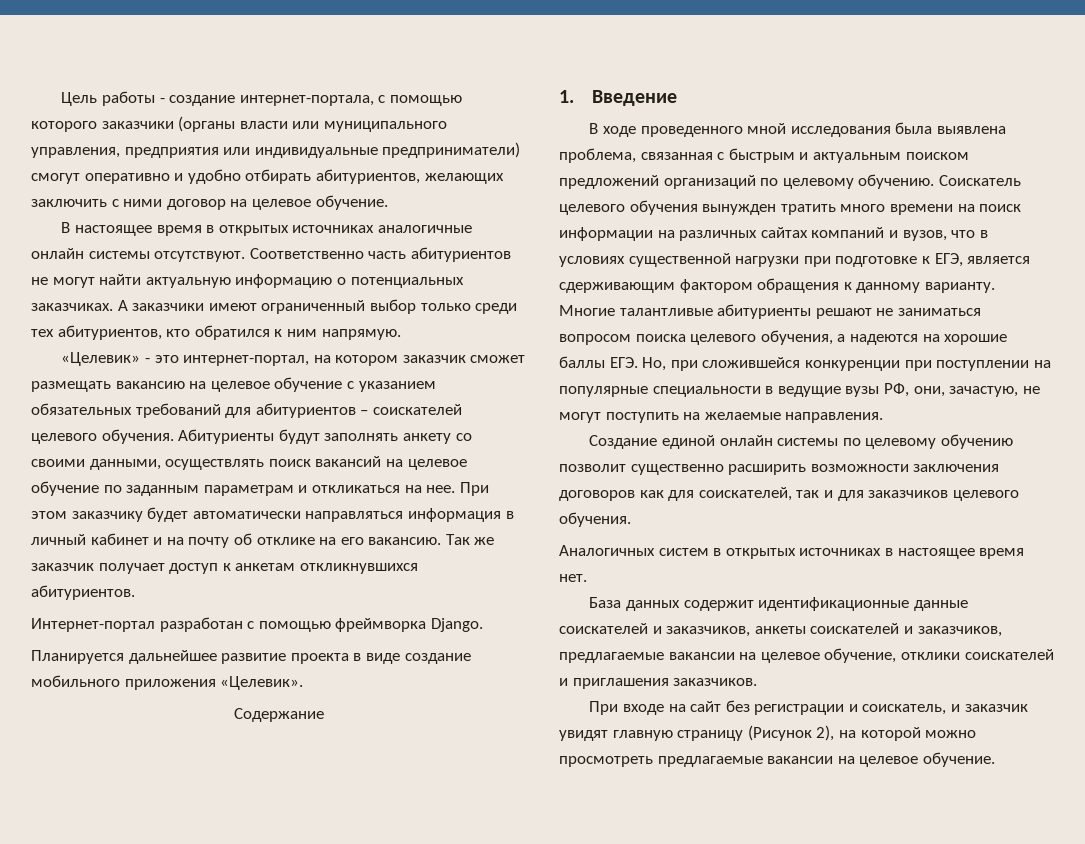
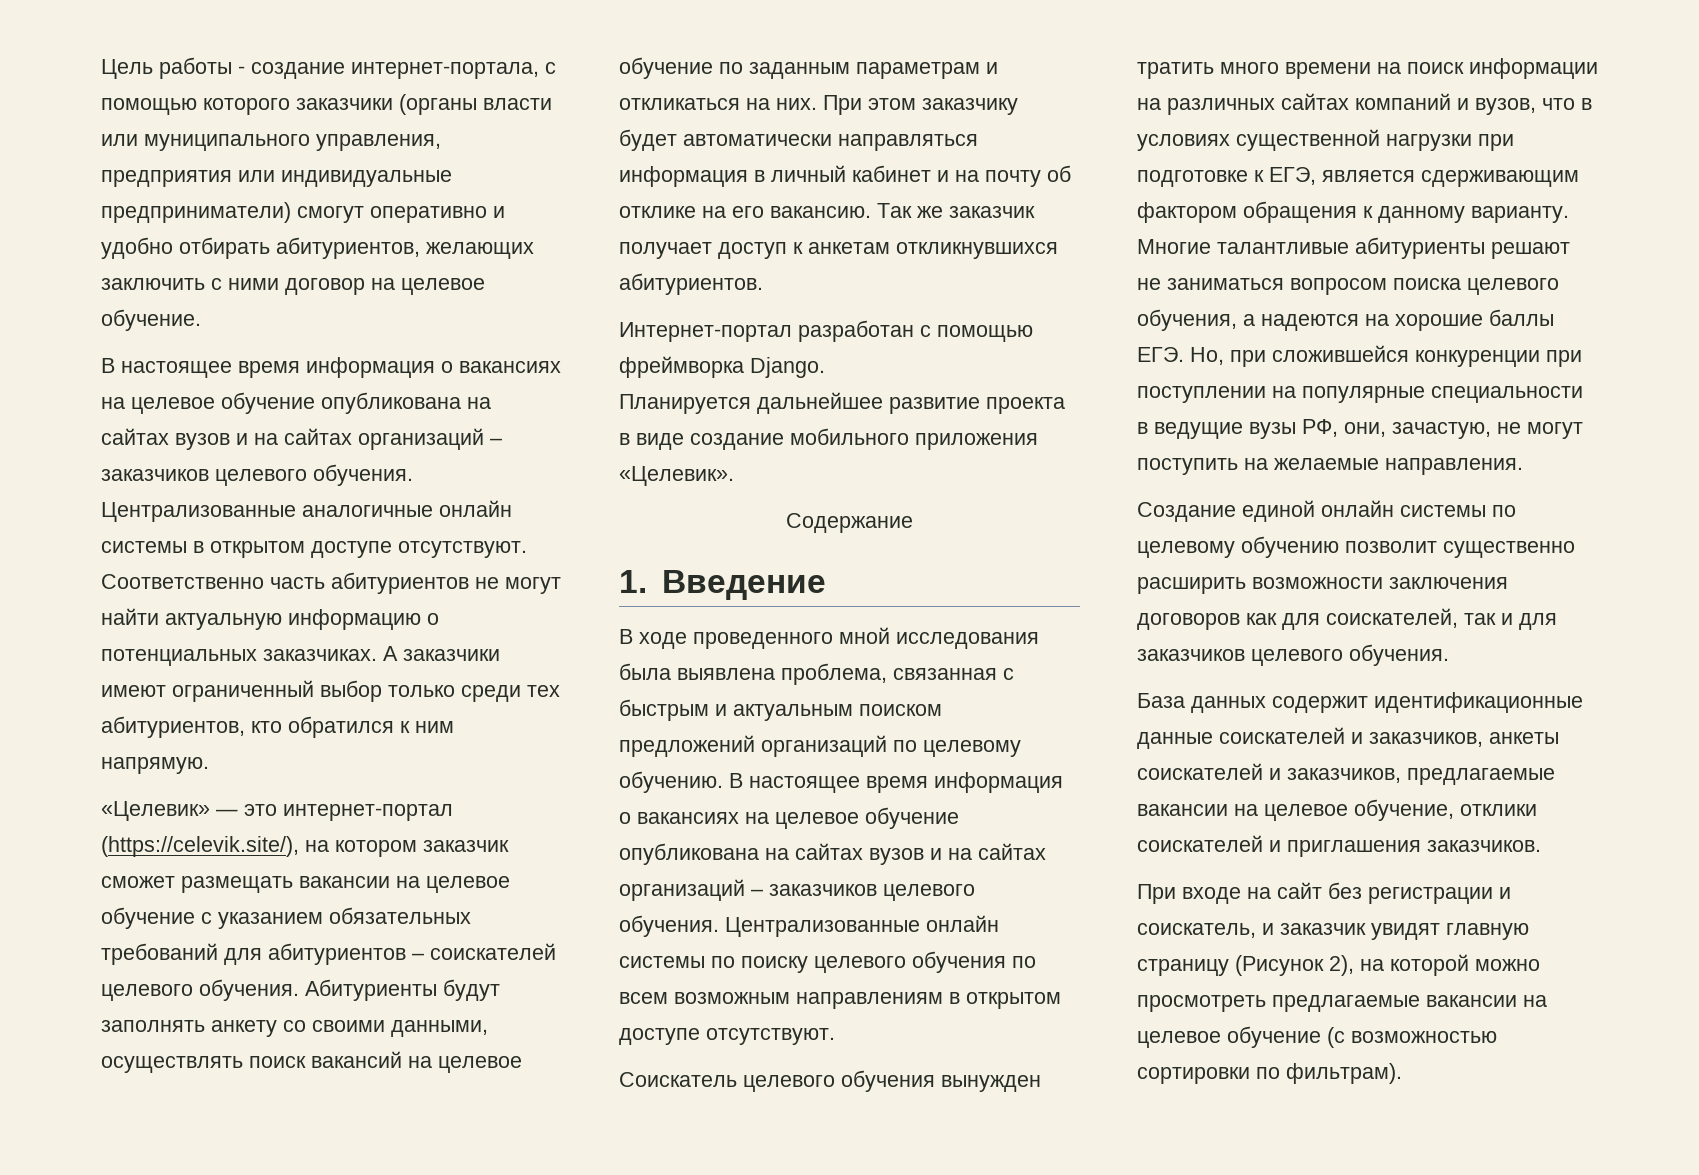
[206,225,472,236] [31,248,150,259] в открытых источниках аналогичные онлайн системы -> [306,357,561,378] [101,392,491,414] [101,428,502,450] [101,464,413,486] [101,500,512,522] [101,541,392,558] информация о вакансиях на целевое обучение опубликована на сайтах вузов и на сайтах организаций – заказчиков целевого обучения. Централизованные аналогичные онлайн системы в открытом доступе
[144,355,310,366] - это интернет-портал, -> [216,804,453,821] [101,836,299,857] — это интернет-портал (https://celevik.site/),
[115,381,185,389] вакансию -> [299,876,390,888] вакансии
[426,485,456,493] нее. -> [776,98,817,110] них.
(935, 181) none -> [729,772,1063,793] [619,807,959,829] [619,843,1046,865] [619,879,975,901] [619,915,999,937] [619,951,1036,973] [619,992,1061,1009] [619,1028,835,1045] В настоящее время информация о вакансиях на целевое обучение опубликована на сайтах вузов и на сайтах организаций – заказчиков целевого обучения. Централизованные онлайн системы по поиску целевого обучения по всем возможным направлениям в открытом доступе отсутствуют. //
[559,545,1025,559] [559,574,587,582] // Аналогичных систем в открытых источниках в настоящее время нет. -> (1449, 655) none
[922,752,995,767] обучение. -> [1227,1026,1497,1048] [1137,1063,1402,1084] обучение (с возможностью сортировки по фильтрам).

